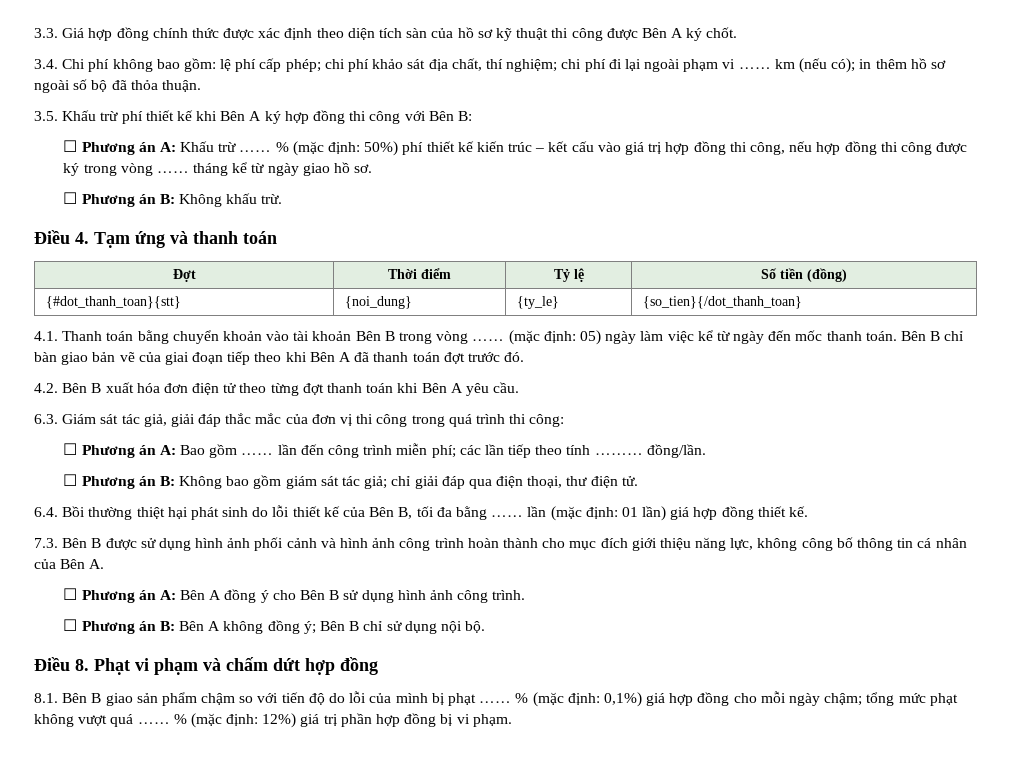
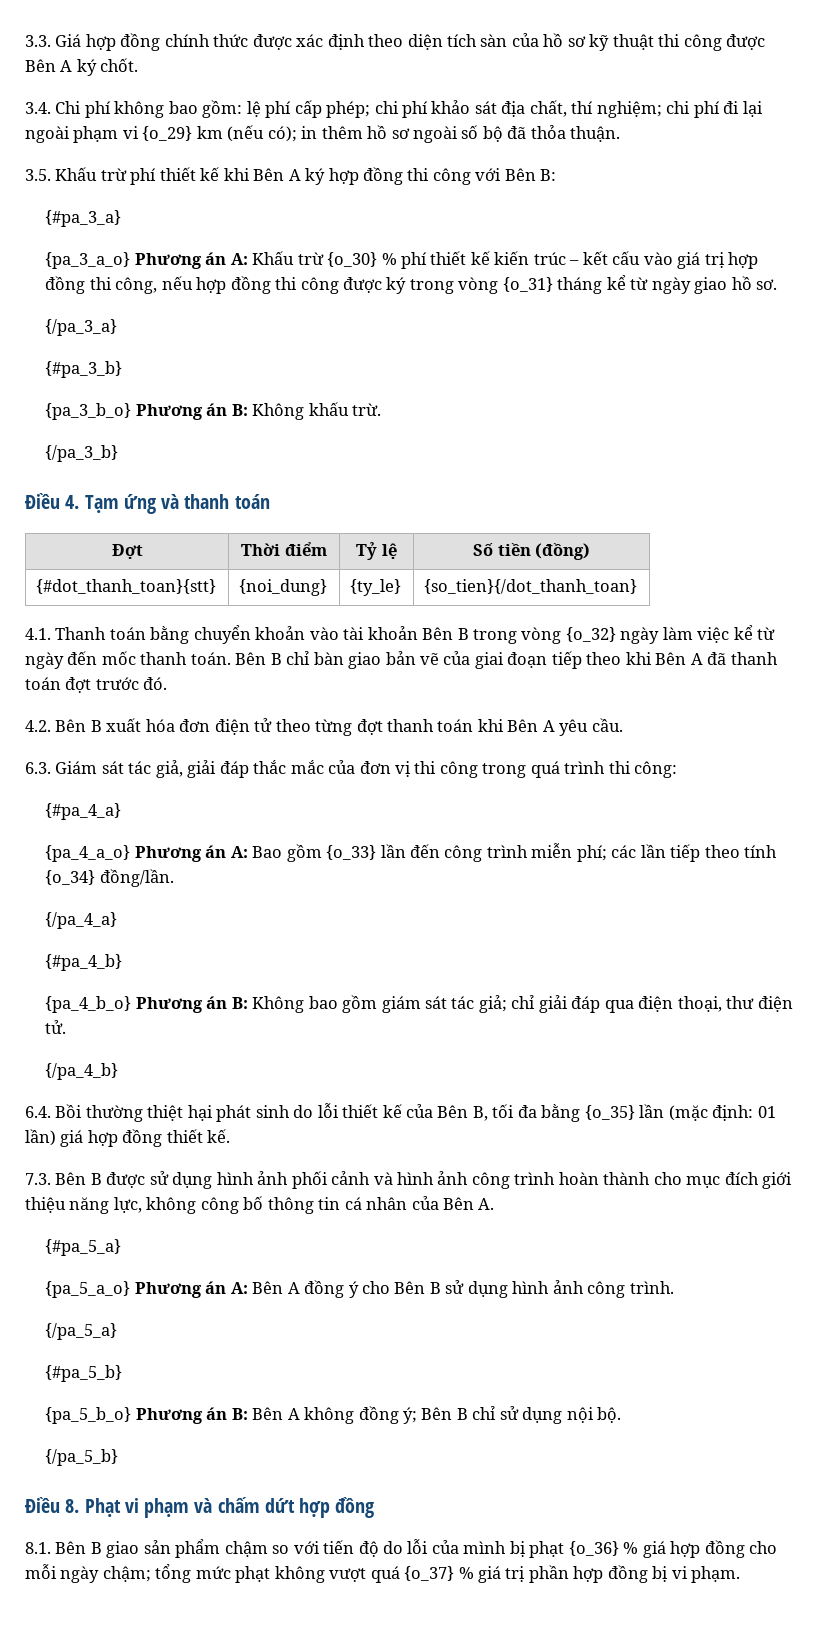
[738,67,771,69] …… -> [142,126,193,141] {o_29}
[63,140,78,152] ☐ -> [45,210,122,227] [45,252,131,269] {#pa_3_a} // {pa_3_a_o}
[239,141,399,156] …… % (mặc định: 50%) -> [327,252,397,267] {o_30} %
[156,171,189,173] …… -> [502,277,553,292] {o_31}
[63,192,78,204] ☐ -> [45,319,118,336] [45,361,123,378] [45,403,132,420] {/pa_3_a} // {#pa_3_b} // {pa_3_b_o}
(283, 199) none -> [45,445,119,462] // {/pa_3_b}
[472,330,601,345] …… (mặc định: 05) -> [565,627,616,642] {o_32}
[63,443,78,455] ☐ -> [45,803,122,820] [45,845,131,862] {#pa_4_a} // {pa_4_a_o}
[241,453,274,455] …… -> [326,845,377,860] {o_33}
[594,453,643,455] ……… -> [45,870,96,885] {o_34}
[63,474,78,486] ☐ -> [45,912,118,929] [45,954,123,971] [45,996,132,1013] {/pa_4_a} // {#pa_4_b} // {pa_4_b_o}
(638, 481) none -> [45,1063,119,1080] // {/pa_4_b}
[491,515,524,517] …… -> [584,1105,635,1120] {o_35}
[63,588,78,600] ☐ -> [45,1239,122,1256] [45,1281,131,1298] {#pa_5_a} // {pa_5_a_o}
[63,619,78,631] ☐ -> [45,1323,118,1340] [45,1365,123,1382] [45,1407,132,1424] {/pa_5_a} // {#pa_5_b} // {pa_5_b_o}
(486, 627) none -> [45,1449,119,1466] // {/pa_5_b}
[479,692,642,707] …… % (mặc định: 0,1%) -> [568,1541,639,1556] {o_36} %
[137,713,297,728] …… % (mặc định: 12%) -> [404,1566,474,1581] {o_37} %

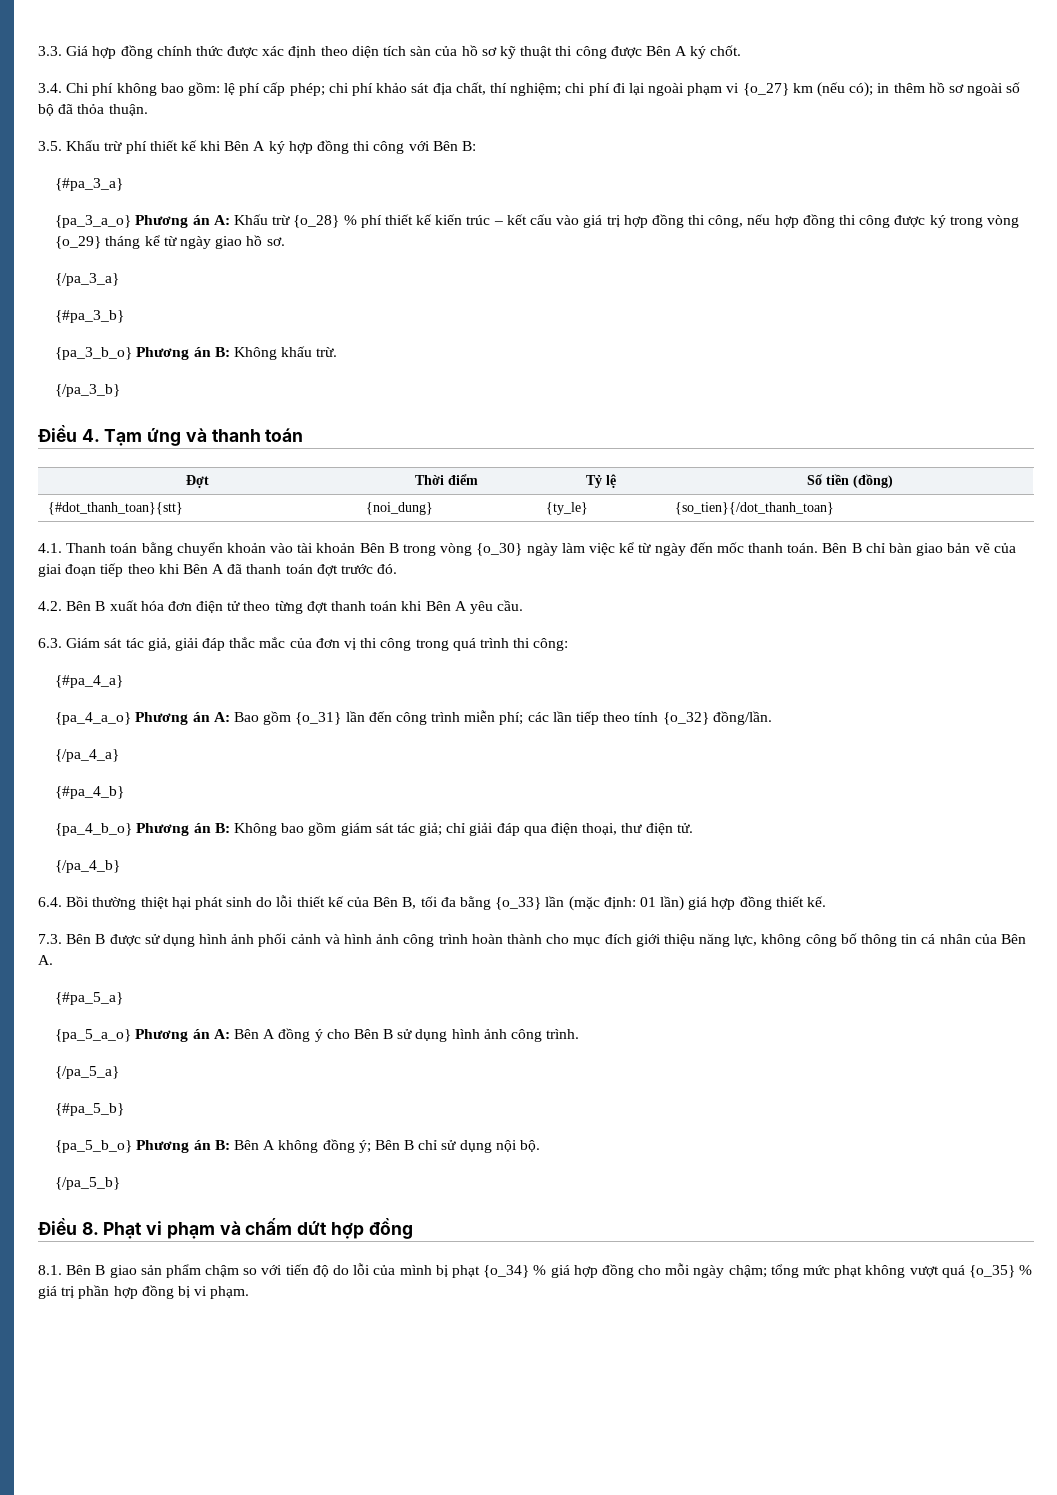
[142,126,193,141] {o_29} -> [742,83,789,96] {o_27}
[327,252,378,267] {o_30} -> [293,215,340,228] {o_28}
[502,277,553,292] {o_31} -> [55,236,102,249] {o_29}
[565,627,616,642] {o_32} -> [476,543,523,556] {o_30}
[326,845,377,860] {o_33} -> [295,712,342,725] {o_31}
[45,870,96,885] {o_34} -> [662,712,709,725] {o_32}
[584,1105,635,1120] {o_35} -> [495,897,542,910] {o_33}
[568,1541,619,1556] {o_36} -> [483,1265,530,1278] {o_34}
[404,1566,455,1581] {o_37} -> [968,1265,1015,1278] {o_35}

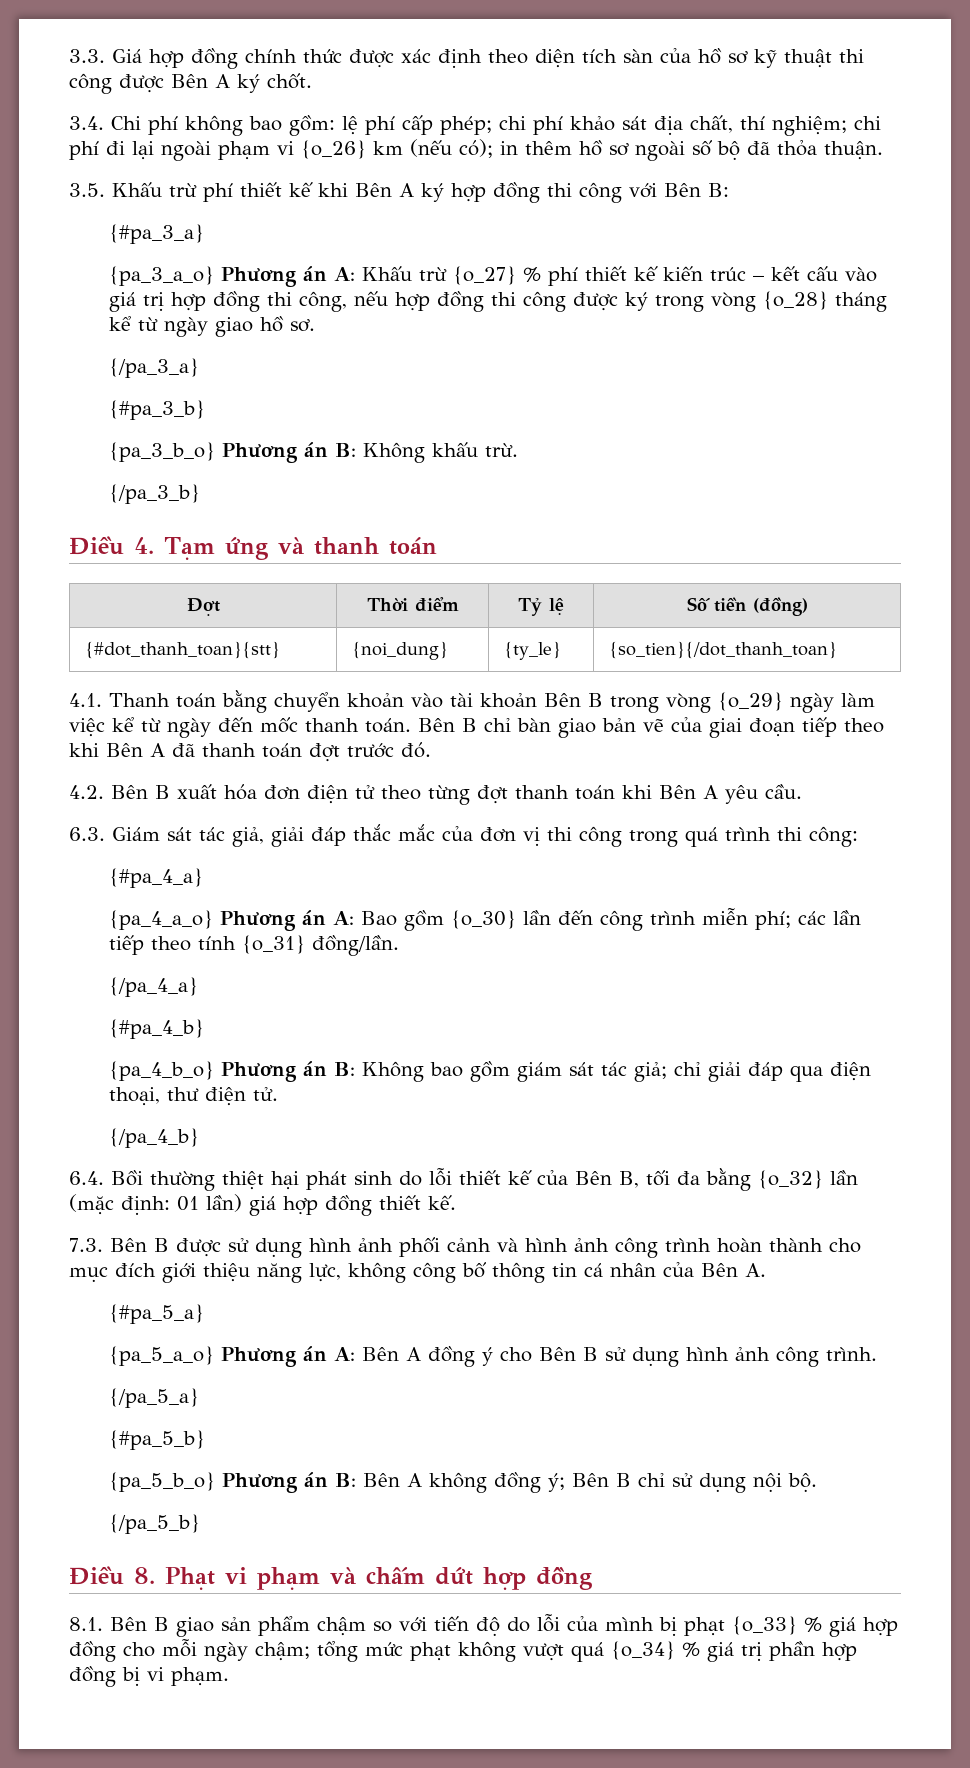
[742,83,789,96] {o_27} -> [301,140,366,159] {o_26}
[293,215,340,228] {o_28} -> [452,266,516,285] {o_27}
[55,236,102,249] {o_29} -> [762,291,828,310] {o_28}
[476,543,523,556] {o_30} -> [718,692,783,711] {o_29}
[295,712,342,725] {o_31} -> [450,910,516,929] {o_30}
[662,712,709,725] {o_32} -> [241,935,305,954] {o_31}
[495,897,542,910] {o_33} -> [758,1170,823,1189] {o_32}
[483,1265,530,1278] {o_34} -> [732,1616,797,1635] {o_33}
[968,1265,1015,1278] {o_35} -> [611,1641,675,1660] {o_34}

